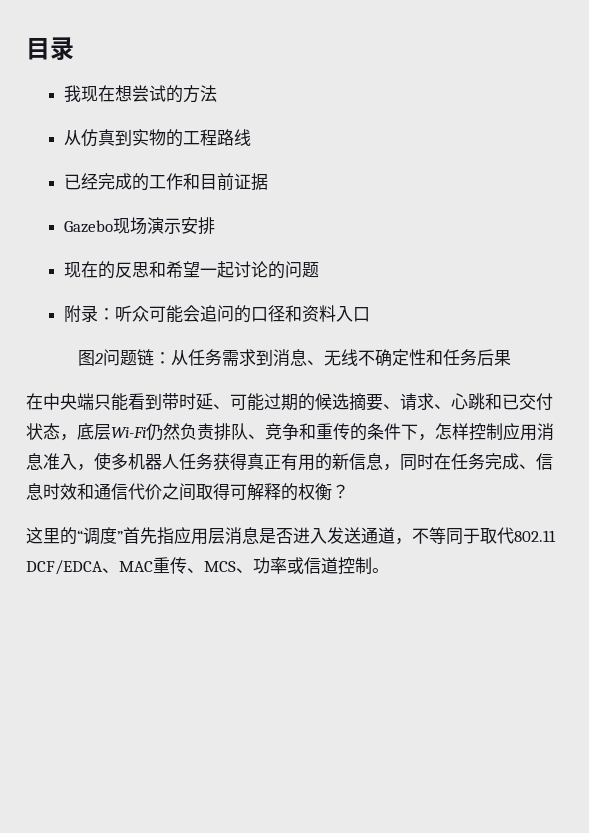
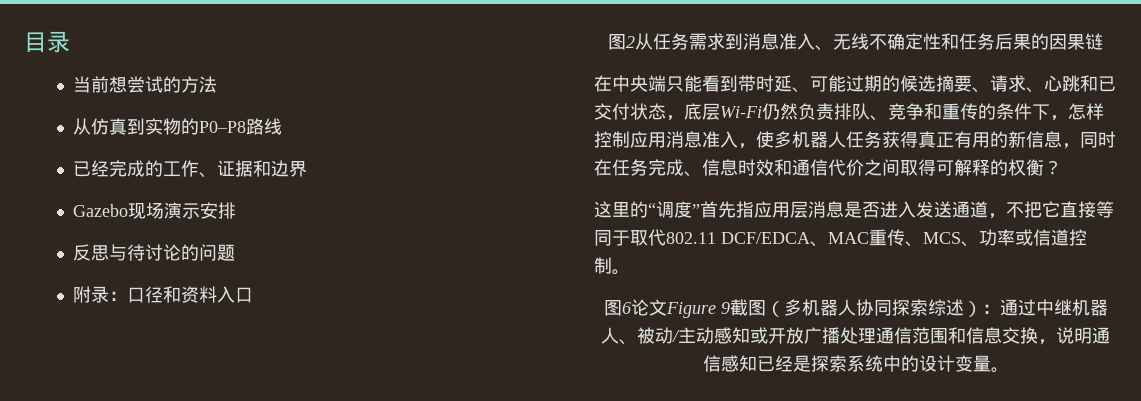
[63,85,115,102] 我现在 -> [73,76,110,93] 当前
[182,129,217,146] 工程 -> [199,121,247,133] P0–P8
[182,173,234,191] 和目前 -> [199,172,218,178] 、
(268, 182) none -> [253,160,308,177] 和边界
[63,261,234,279] 现在的反思和希望一起 -> [73,244,146,261] 反思与待
[114,305,251,323] 听众可能会追问的 -> (128, 296) none
[103,349,171,366] 问题链： -> (635, 42) none
(307, 357) none -> [779,33,815,50] 准入
(511, 358) none -> [1031,33,1103,50] 的因果链
(429, 536) none -> [1024,201,1096,218] 把它直接
(389, 570) none -> [603,299,1108,318] [601,327,1110,345] [702,355,1009,373] // 图6论文Figure 9截图（多机器人协同探索综述）：通过中继机器人、被动/主动感知或开放广播处理通信范围和信息交换，说明通信感知已经是探索系统中的设计变量。

